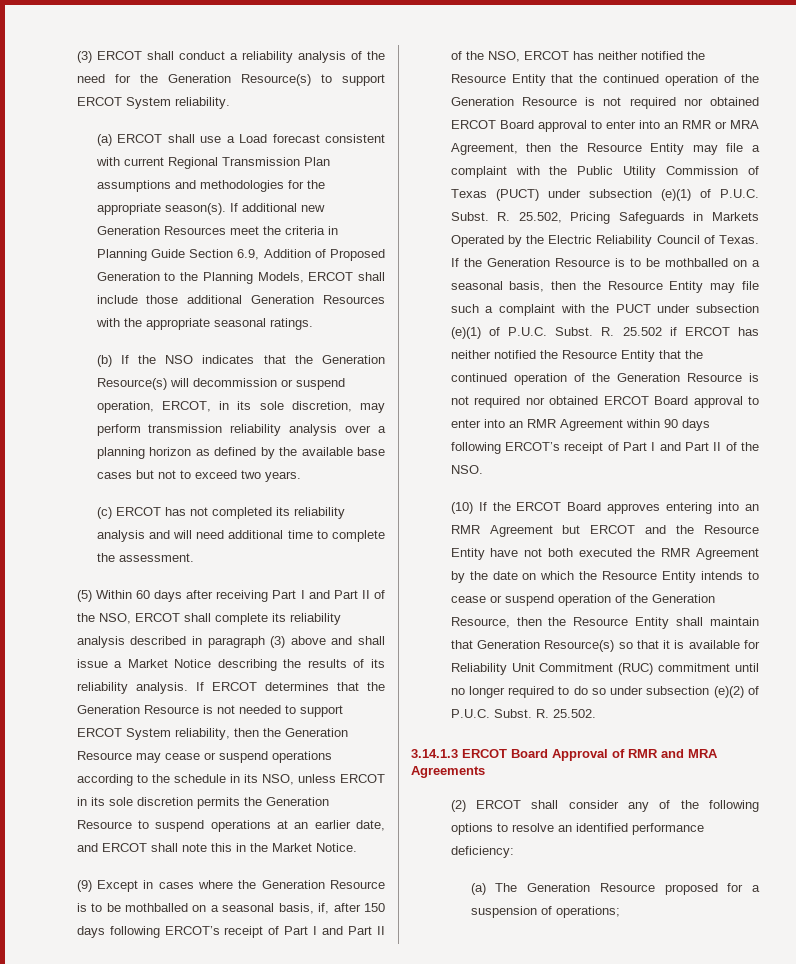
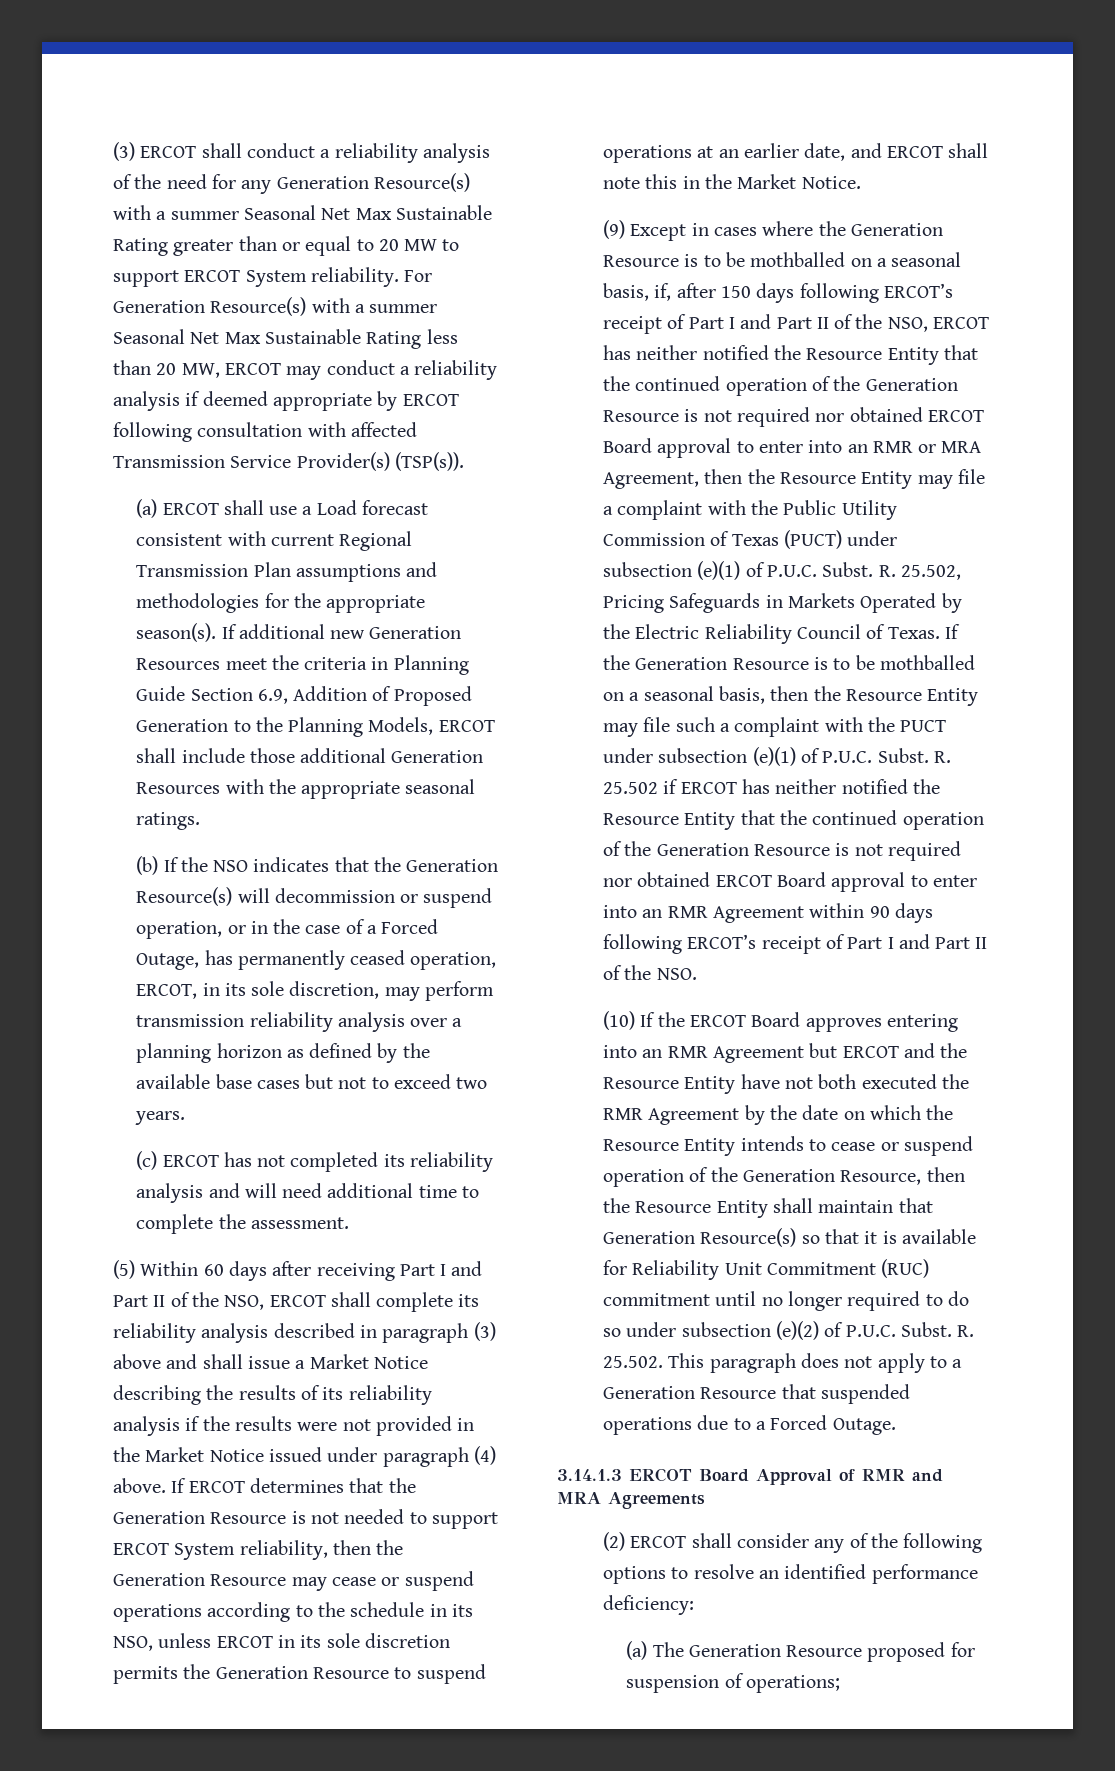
[139,74,311,86] the Generation Resource(s) -> [241,173,470,194] [113,205,492,220] [113,236,438,256] any Generation Resource(s) with a summer Seasonal Net Max Sustainable Rating greater than or equal to 20 MW
(230, 103) none -> [404,270,433,282] [113,297,438,316] [113,329,458,349] [113,360,498,380] [113,391,459,411] [113,422,418,442] [113,452,465,471] For Generation Resource(s) with a summer Seasonal Net Max Sustainable Rating less than 20 MW, ERCOT may conduct a reliability analysis if deemed appropriate by ERCOT following consultation with affected Transmission Service Provider(s) (TSP(s)).
(154, 407) none -> [227,919,439,934] [136,950,497,970] or in the case of a Forced Outage, has permanently ceased operation,
[135,682,188,694] analysis. -> [113,1416,475,1436] [113,1446,496,1467] [113,1478,167,1493] analysis if the results were not provided in the Market Notice issued under paragraph (4) above.
(596, 713) none -> [668,1353,963,1373] [603,1384,911,1404] [603,1415,896,1435] This paragraph does not apply to a Generation Resource that suspended operations due to a Forced Outage.
[752,885,760,892] a -> (975, 1649) none

